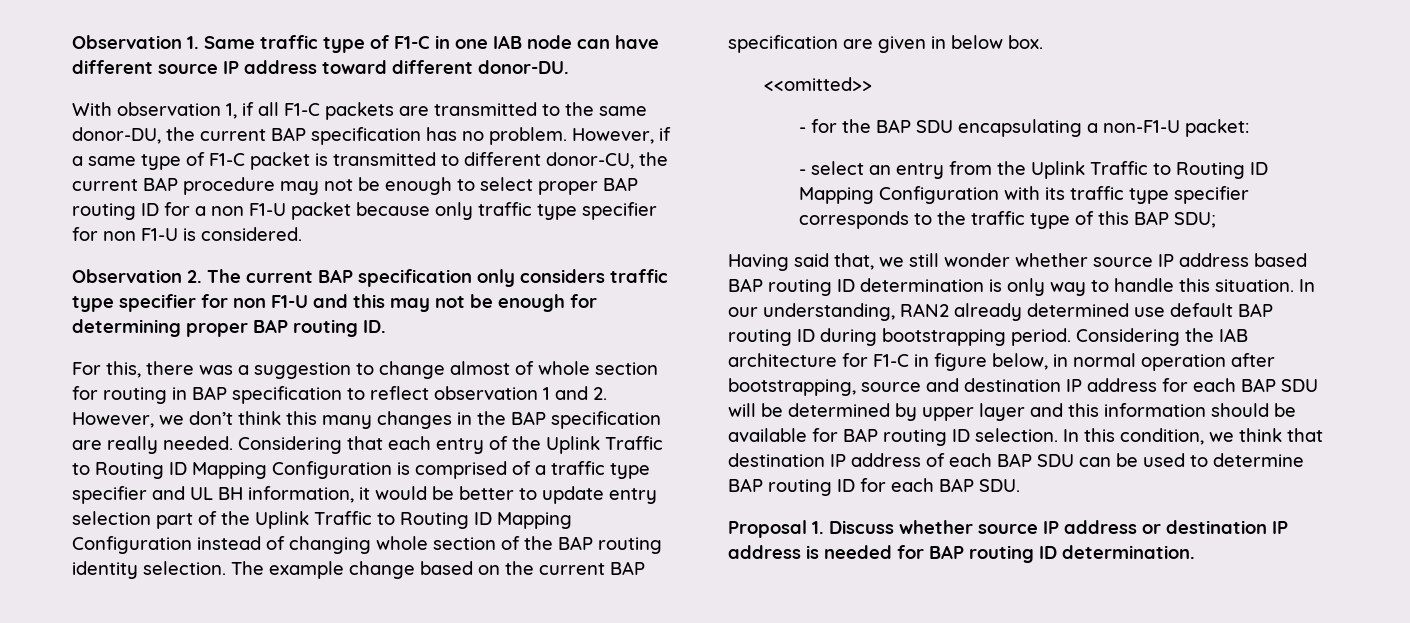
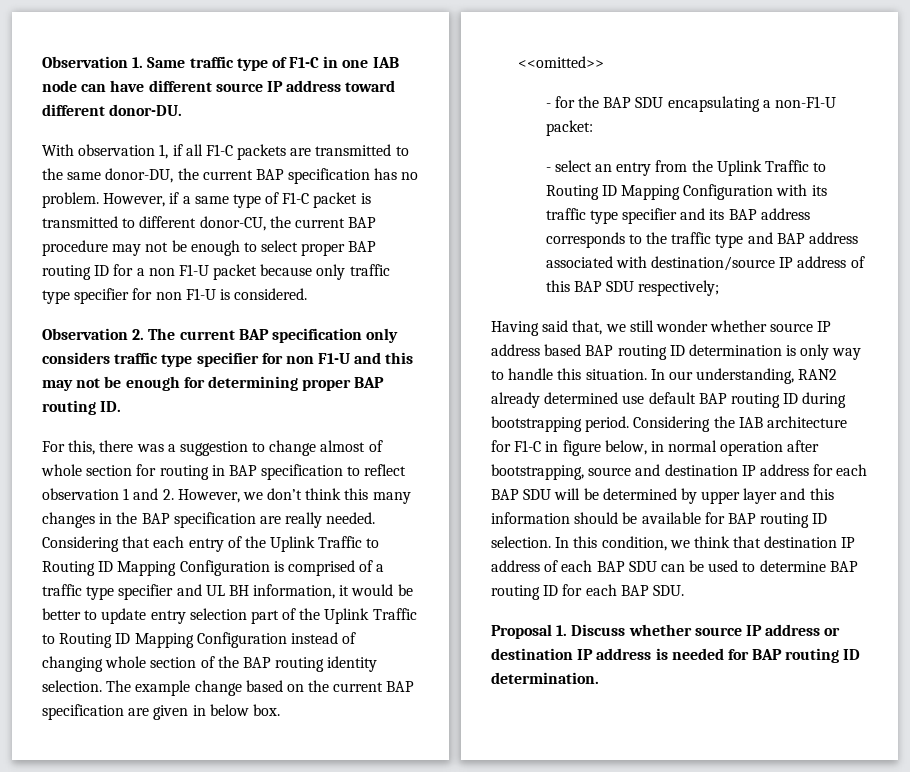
(1250, 195) none -> [680,208,810,220] and its BAP address
(1071, 221) none -> [747,232,858,244] [545,256,847,271] and BAP address associated with destination/source IP address
[1174,212,1217,228] SDU; -> [606,280,720,296] SDU respectively;

